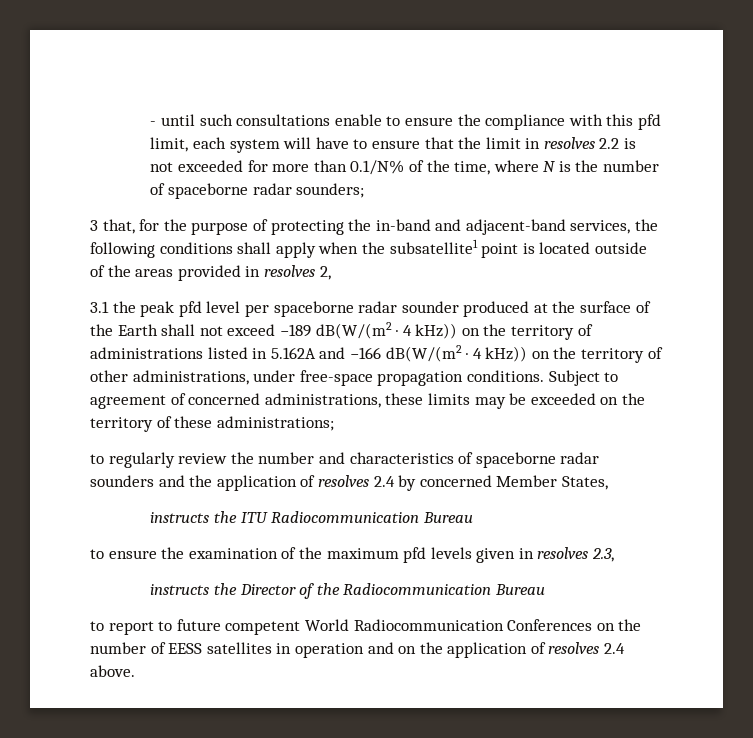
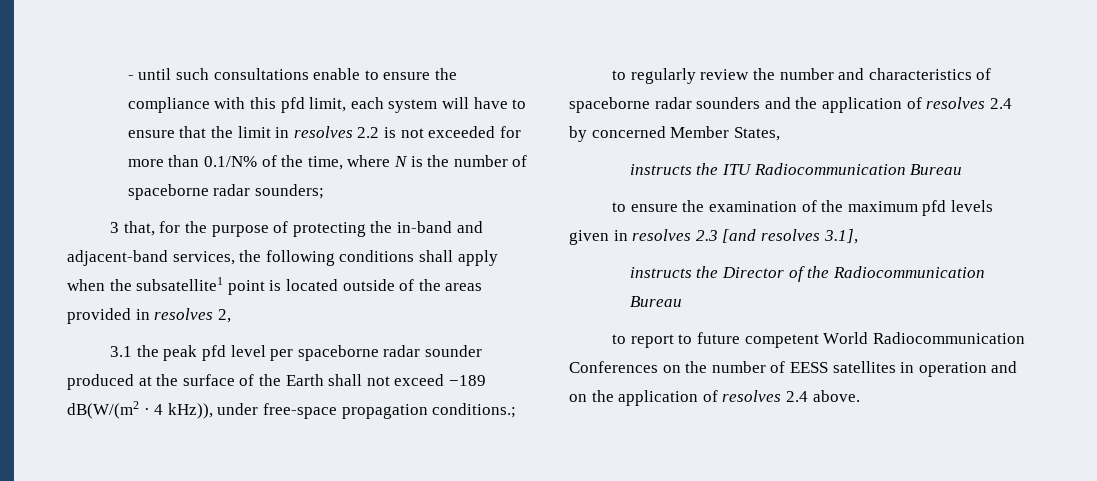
[415,323,593,340] [90,345,663,363] [90,370,619,386] [90,393,645,409] [90,416,334,432] kHz)) on the territory of administrations listed in 5.162A and −166 dB(W/(m2 · 4 kHz)) on the territory of other administrations, under free-space propagation conditions. Subject to agreement of concerned administrations, these limits may be exceeded on the territory of these administrations; -> [167,403,517,419] kHz)), under free-space propagation conditions.;
[592,548,615,562] 2.3, -> [695,229,858,244] 2.3 [and resolves 3.1],

